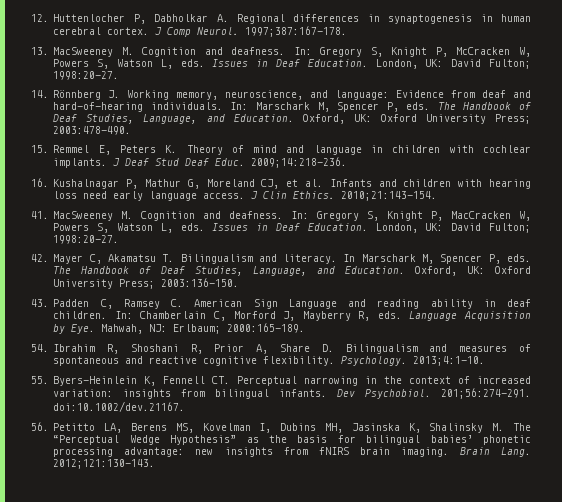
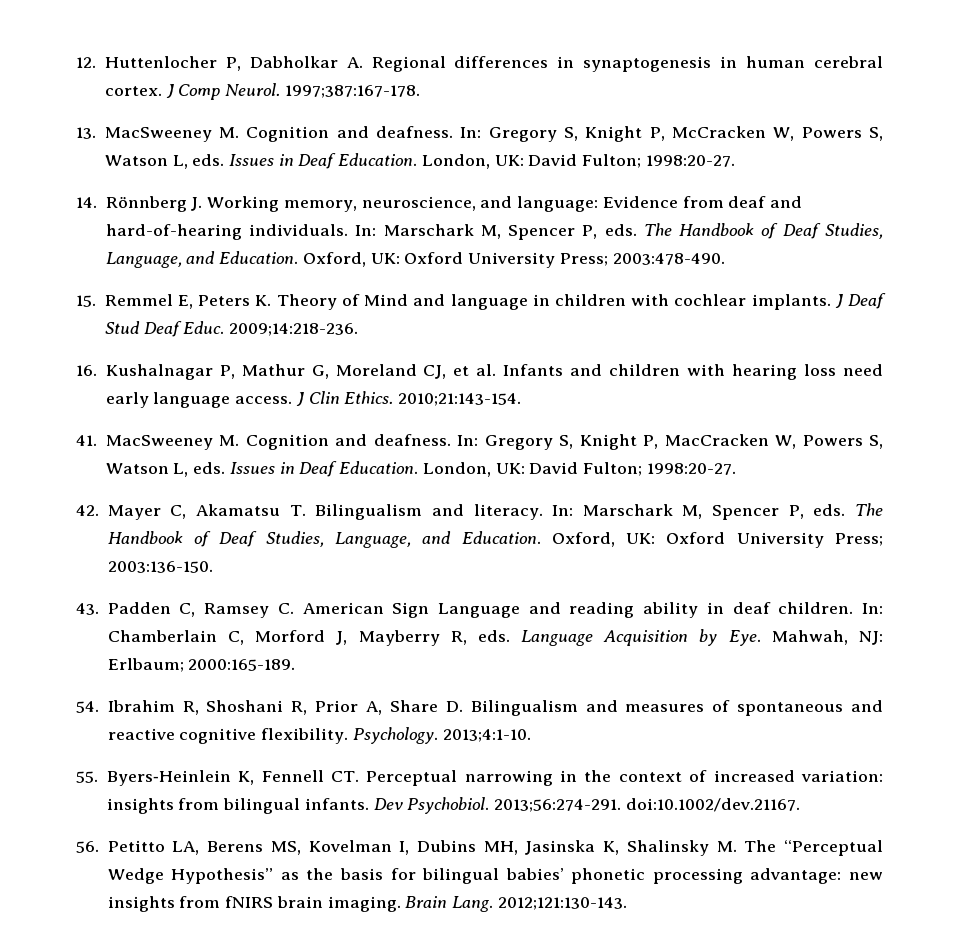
[253,145,278,153] mind -> [364,294,409,306] Mind
[343,254,356,262] In -> [552,505,574,516] In:
[441,388,531,399] 201;56:274-291. -> [494,799,622,812] 2013;56:274-291.

